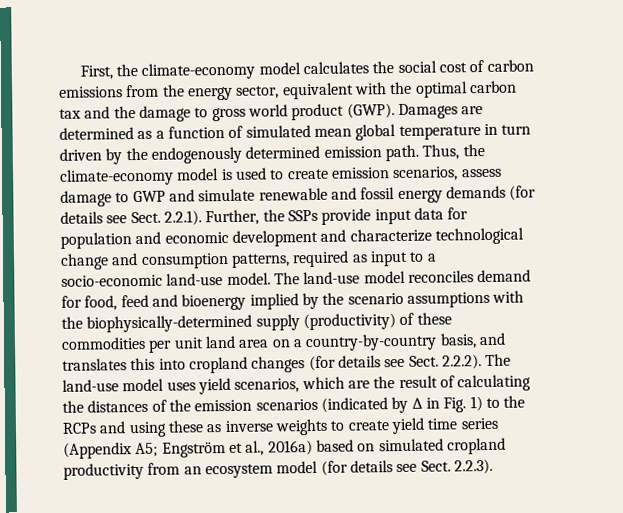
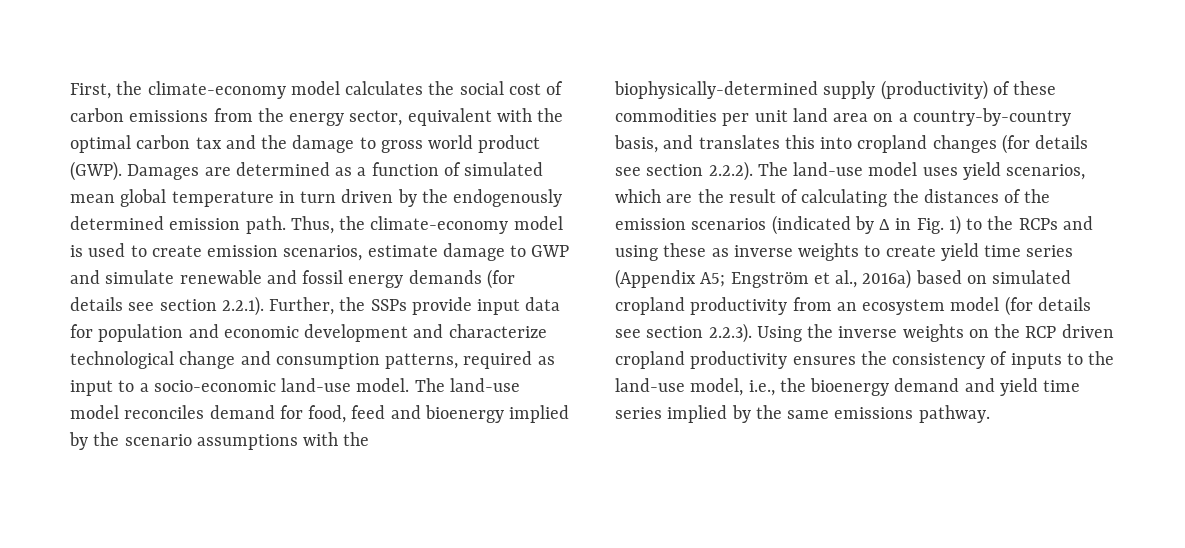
[461,168,502,178] assess -> [367,245,438,257] estimate
[130,211,161,224] Sect. -> [159,299,217,311] section
[408,355,439,367] Sect. -> [646,164,704,176] section
[420,458,493,475] Sect. 2.2.3). -> [646,323,1114,343] [615,351,1115,369] [615,378,1081,396] [615,405,990,423] section 2.2.3). Using the inverse weights on the RCP driven cropland productivity ensures the consistency of inputs to the land-use model, i.e., the bioenergy demand and yield time series implied by the same emissions pathway.

